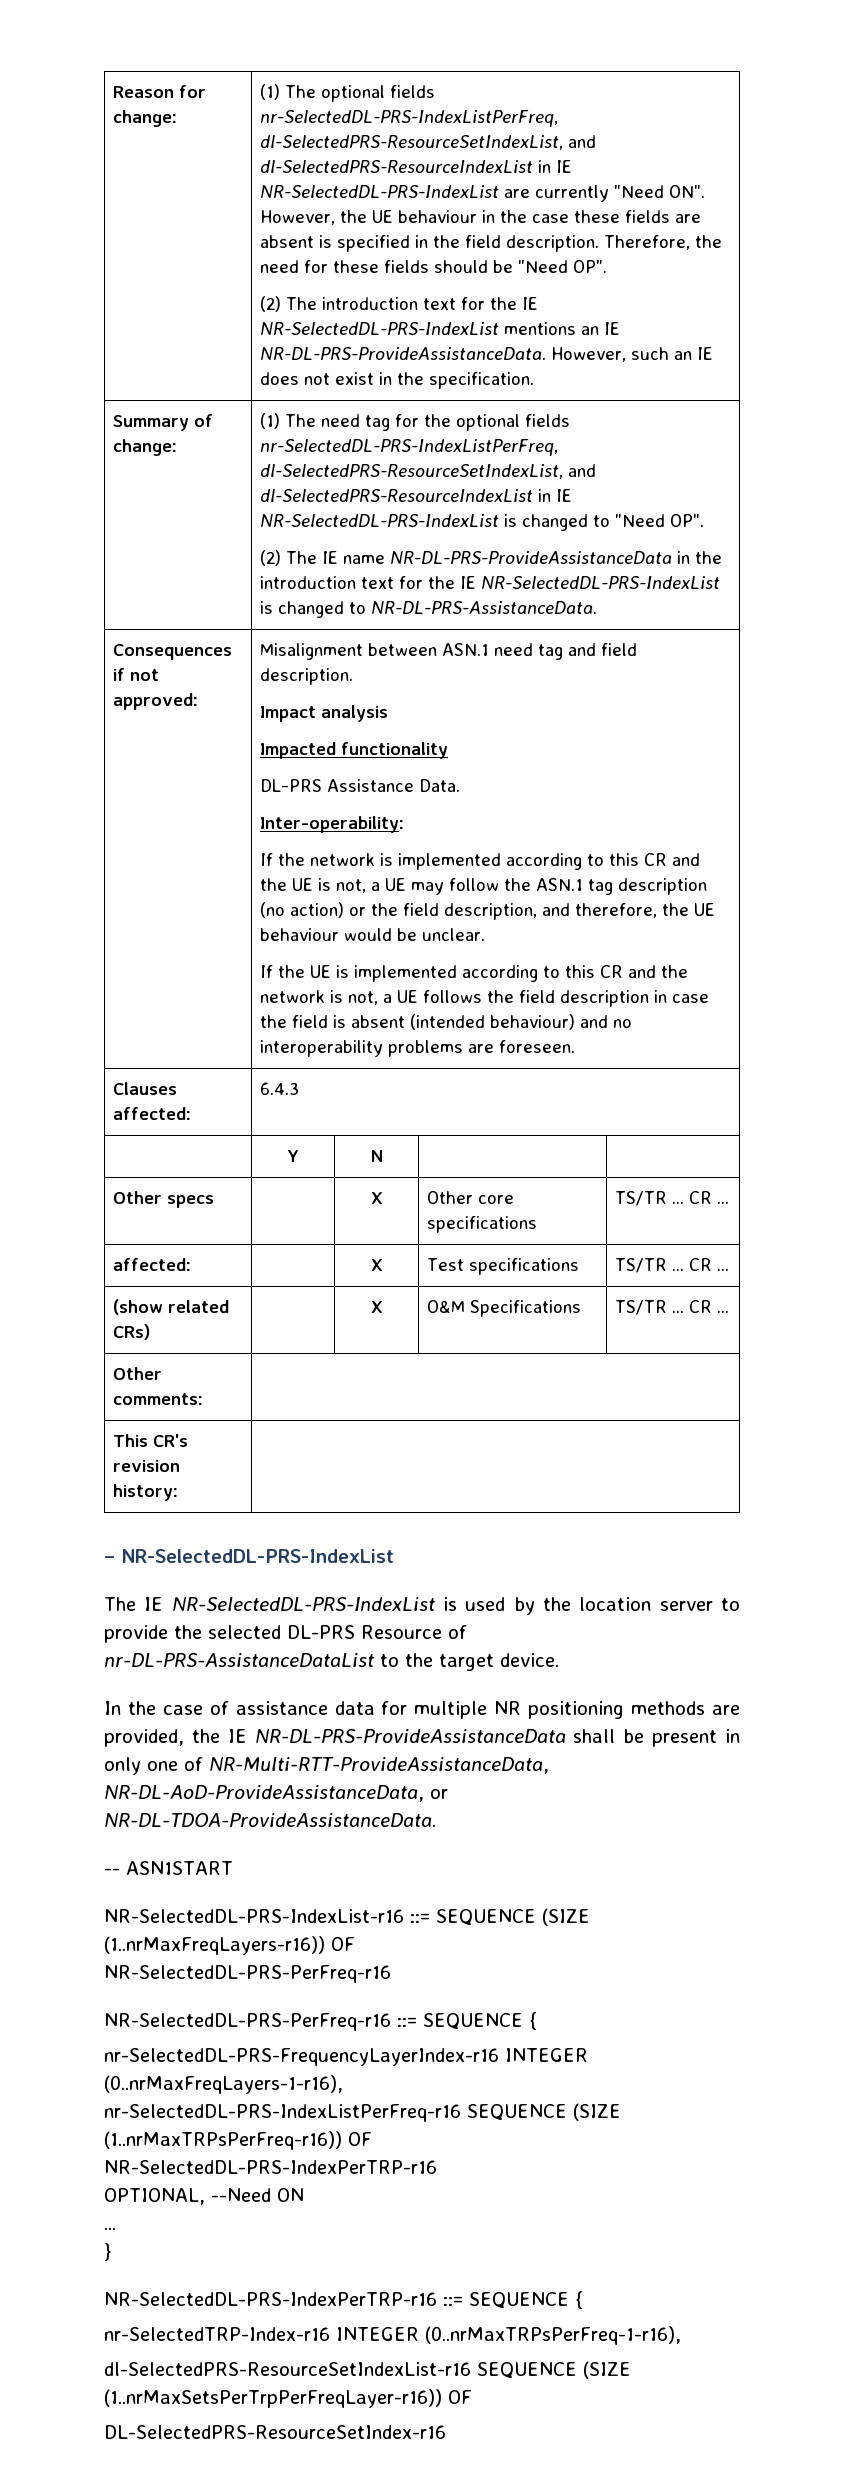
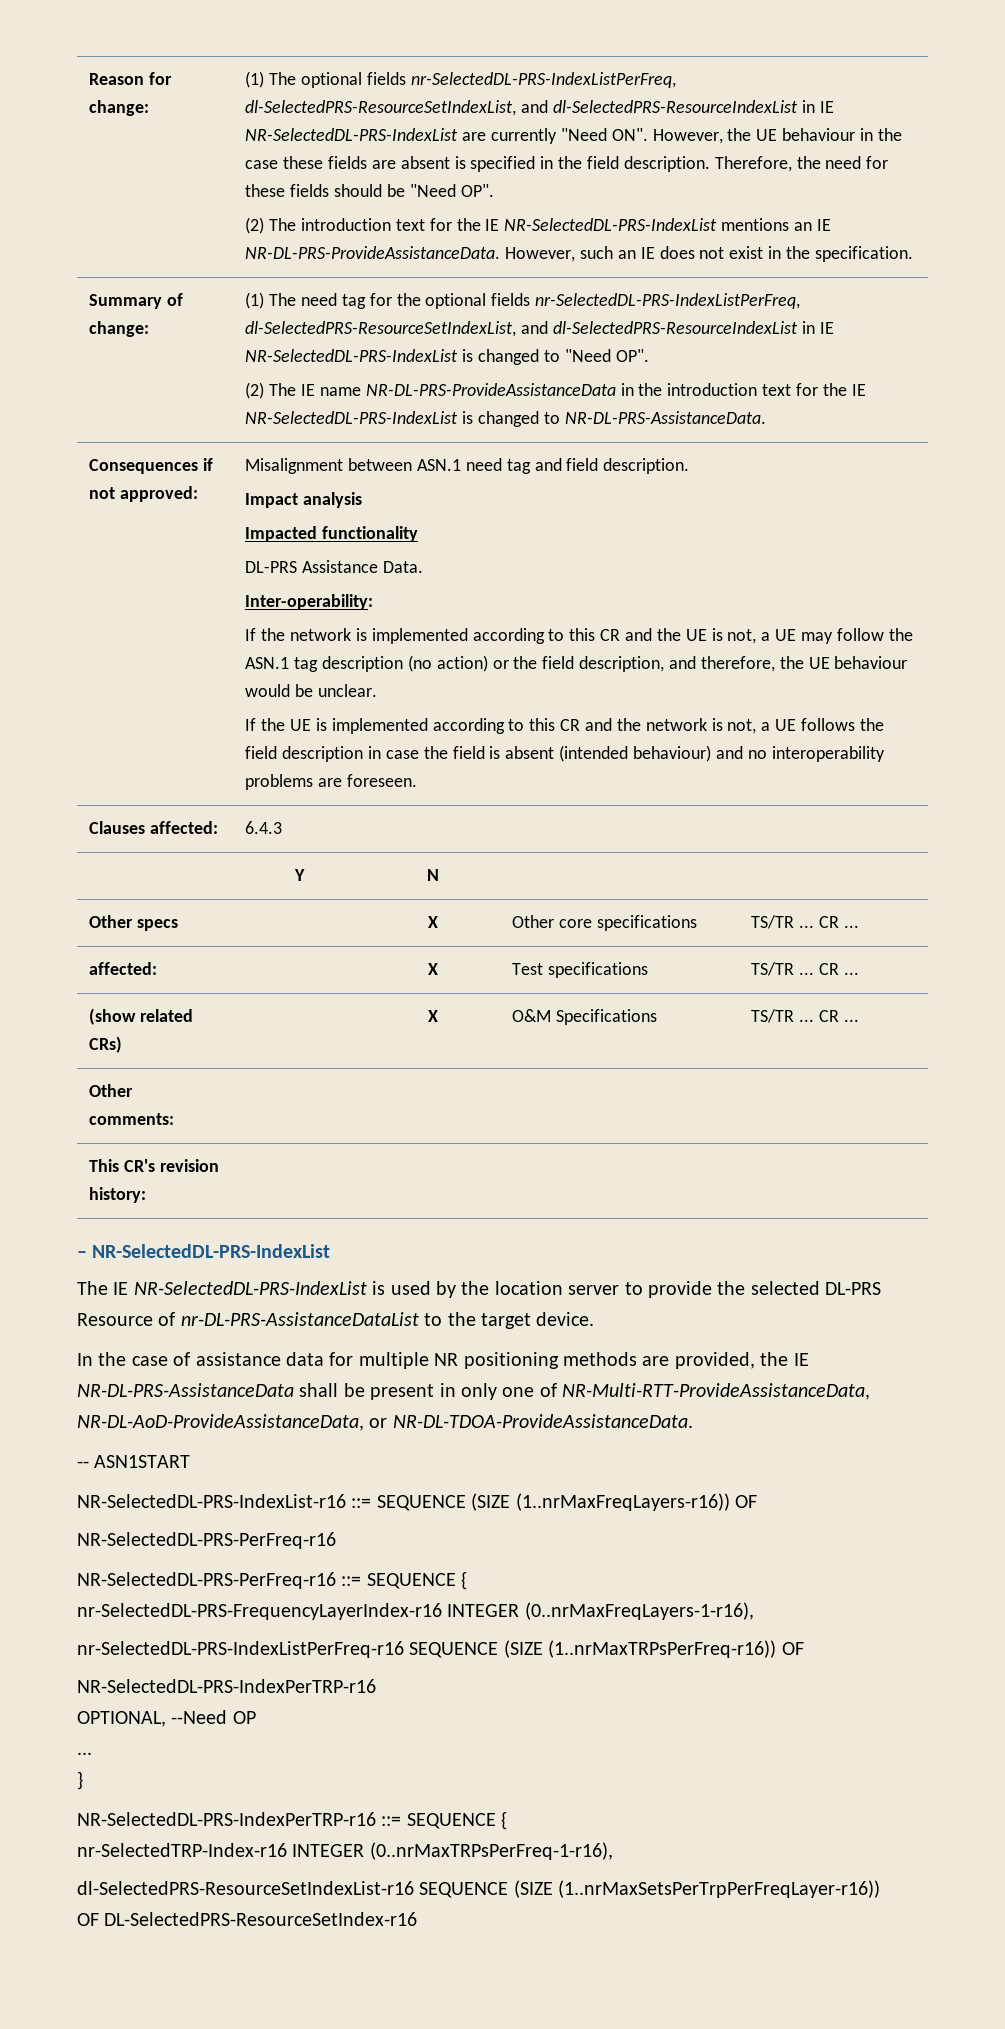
[254,1729,566,1743] NR-DL-PRS-ProvideAssistanceData -> [77,1383,294,1397] NR-DL-PRS-AssistanceData
[277,2188,304,2202] ON -> [232,1711,256,1724] OP
[447,2390,472,2404] OF // -> [77,1913,99,1926] // OF

